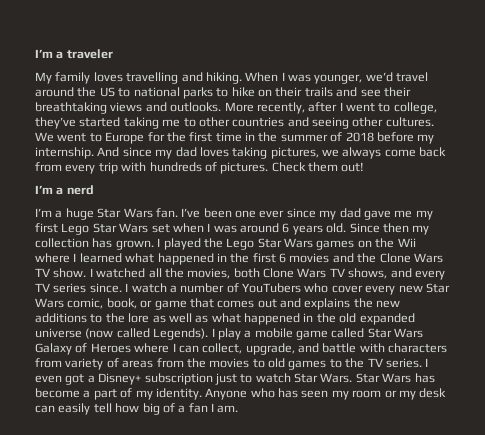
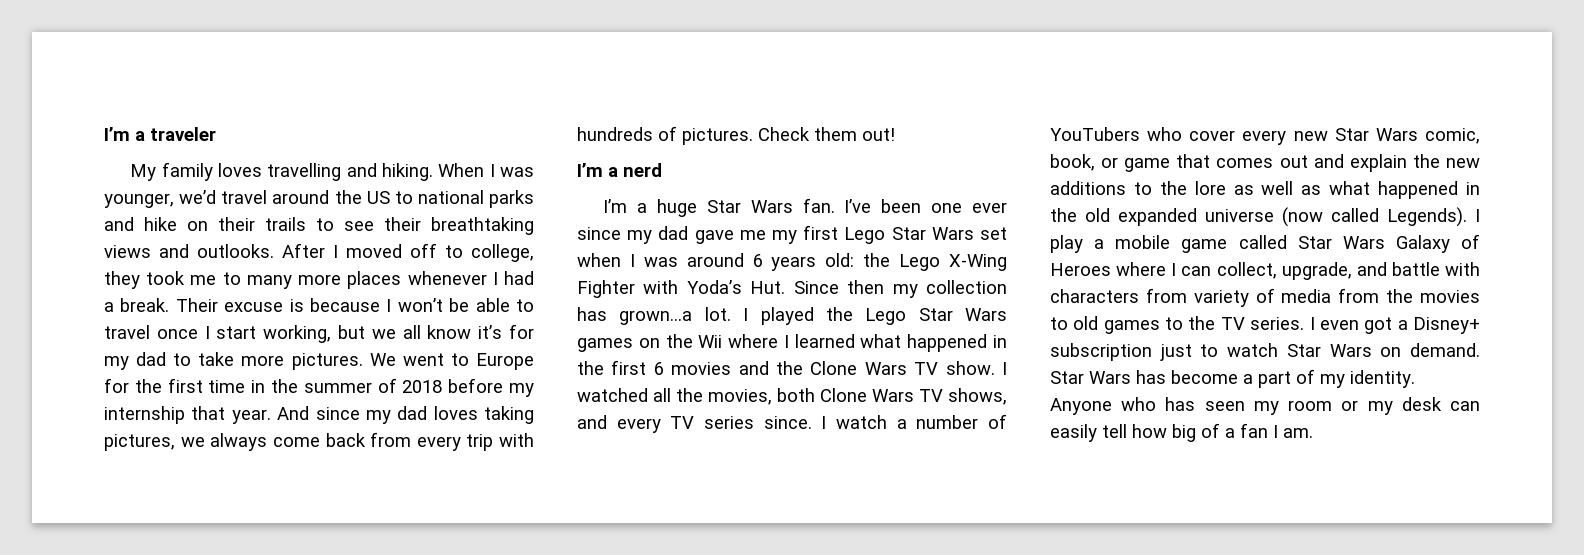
[216,88,229,97] to -> [104,217,134,231] and
[336,87,358,97] and -> [316,218,334,231] to
[224,102,437,114] [35,117,434,129] More recently, after I went to college, they’ve started taking me to other countries and seeing other cultures. -> [282,243,534,262] [104,271,534,289] [104,298,534,312] [104,324,534,343] [104,352,363,370] After I moved off to college, they took me to many more places whenever I had a break. Their excuse is because I won’t be able to travel once I start working, but we all know it’s for my dad to take more pictures.
[35,147,94,159] internship. -> [104,406,271,424] internship that year.
[326,223,347,233] old. -> [825,253,1007,271] [577,280,786,298] old: the Lego X-Wing Fighter with Yoda’s Hut.
[115,240,154,250] grown. -> [619,307,731,325] grown…a lot.
[304,298,351,310] explains -> [1349,154,1407,172] explain
[122,360,154,368] areas -> [1281,289,1332,303] media
[320,373,353,383] Wars. -> [1329,343,1480,357] Wars on demand.

